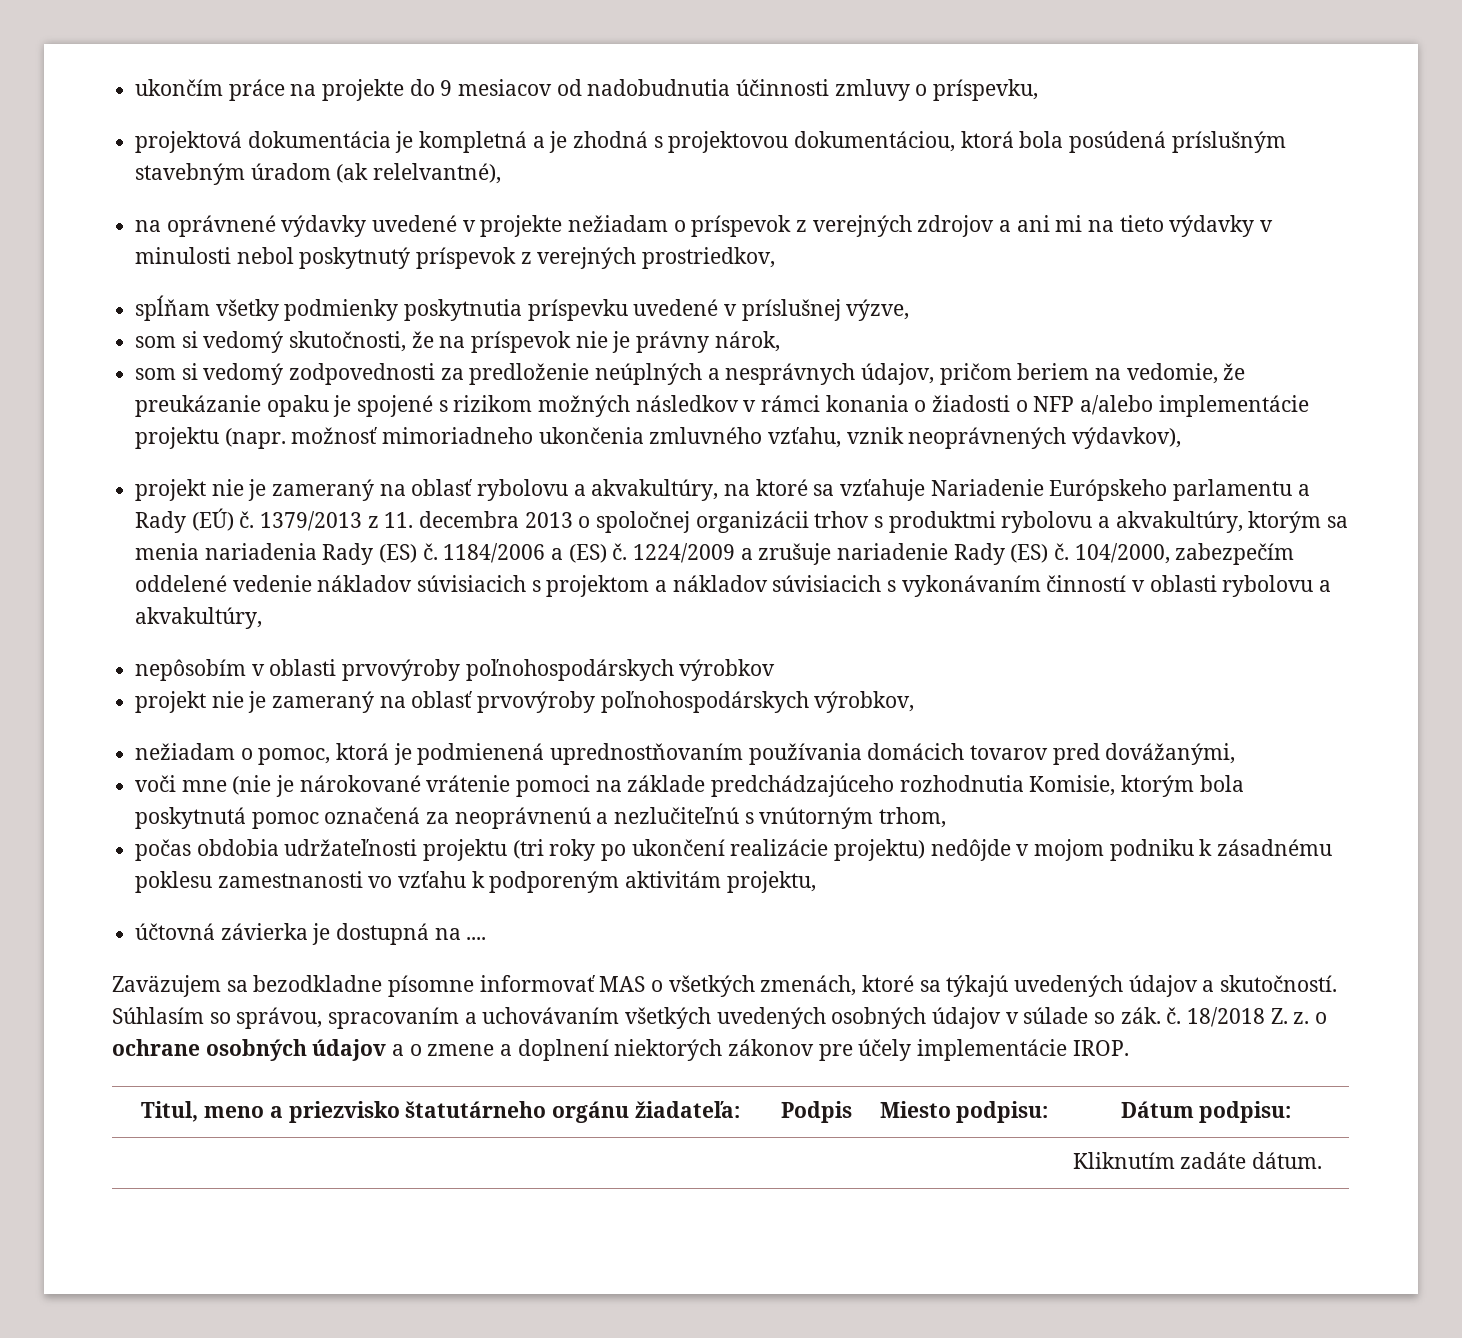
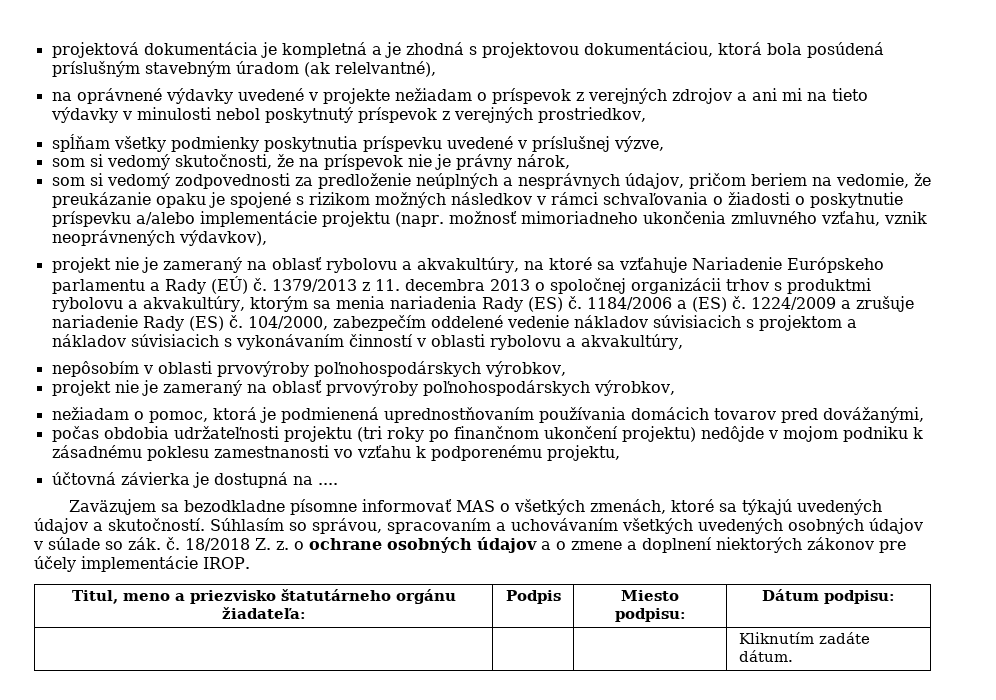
[135,79,1039,101] ukončím práce na projekte do 9 mesiacov od nadobudnutia účinnosti zmluvy o príspevku, // -> (51, 50) none
[825,395,909,412] konania -> [602,192,708,205] schvaľovania
[1033,396,1075,412] NFP -> [809,192,903,208] [51,211,131,227] poskytnutie príspevku
[679,659,776,681] výrobkov -> [484,361,566,377] výrobkov,
[135,775,1244,797] [135,807,947,829] // voči mne (nie je nárokované vrátenie pomoci na základe predchádzajúceho rozhodnutia Komisie, ktorým bola poskytnutá pomoc označená za neoprávnenú a nezlučiteľnú s vnútorným trhom, -> (924, 415) none
[631,839,829,856] ukončení realizácie -> [453,426,618,439] finančnom ukončení
[489,871,722,893] podporeným aktivitám -> [430,445,542,461] podporenému

